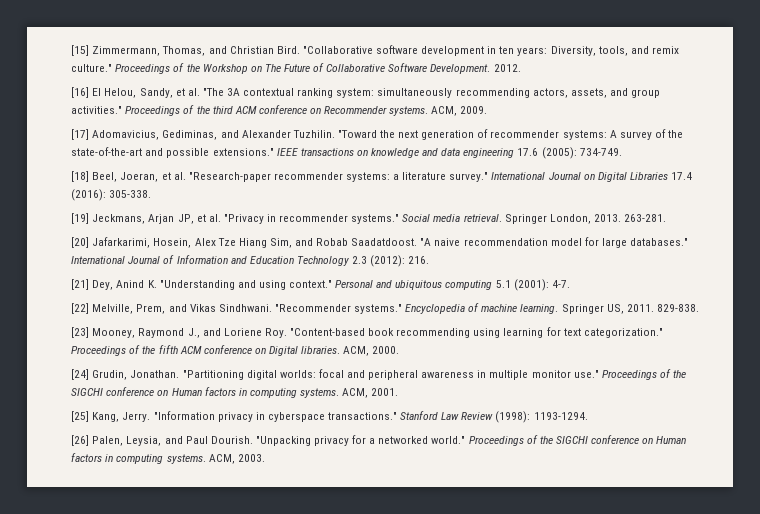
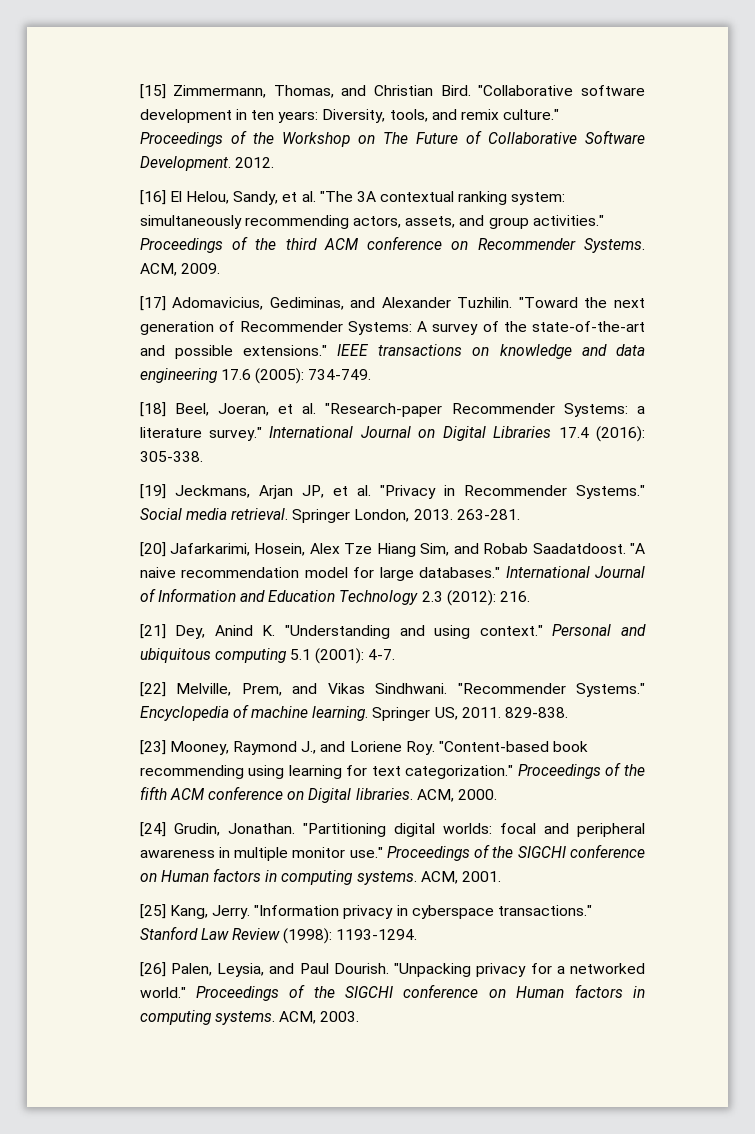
[389,106,429,116] systems. -> [583,238,645,253] Systems.
[490,130,607,140] recommender systems: -> [239,321,413,335] Recommender Systems:
[273,172,390,182] recommender systems: -> [451,403,628,417] Recommender Systems:
[279,214,400,224] recommender systems." -> [463,485,645,499] Recommender Systems."
[353,304,402,314] systems." -> [576,683,645,697] Systems."

